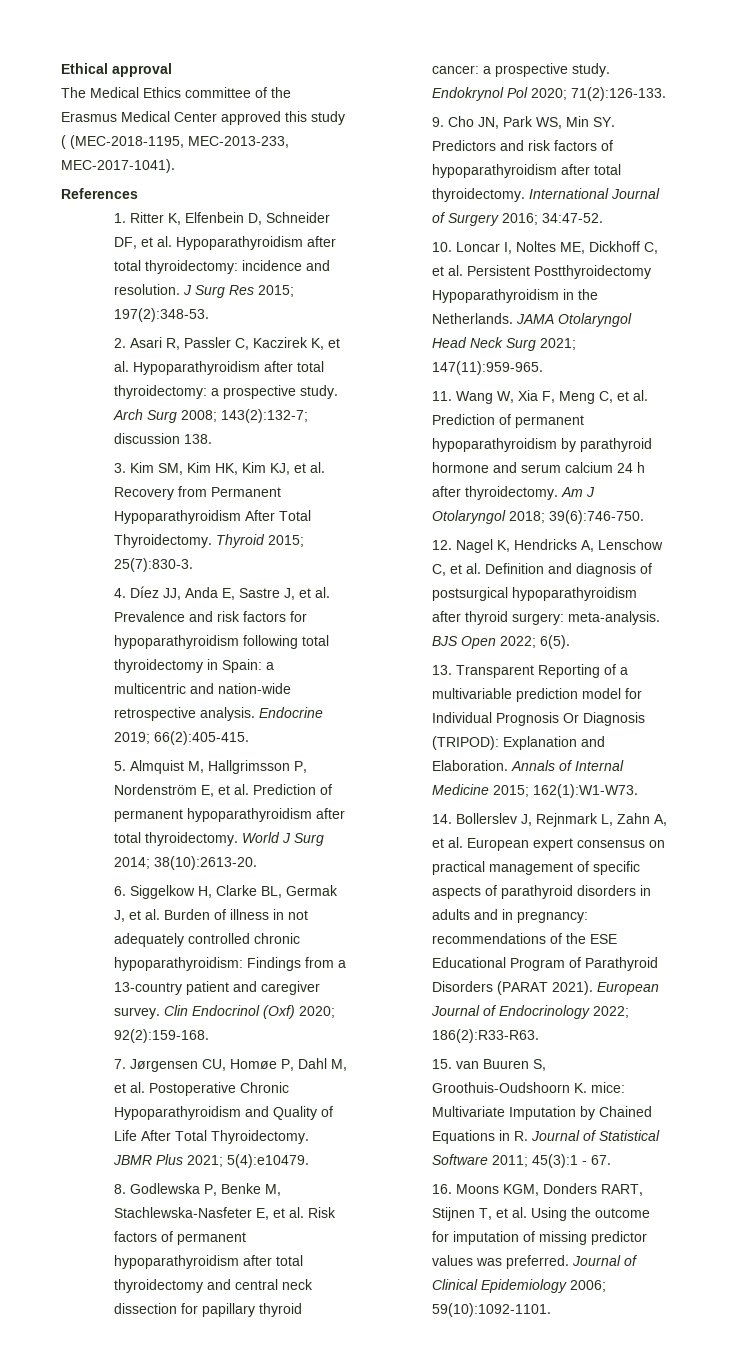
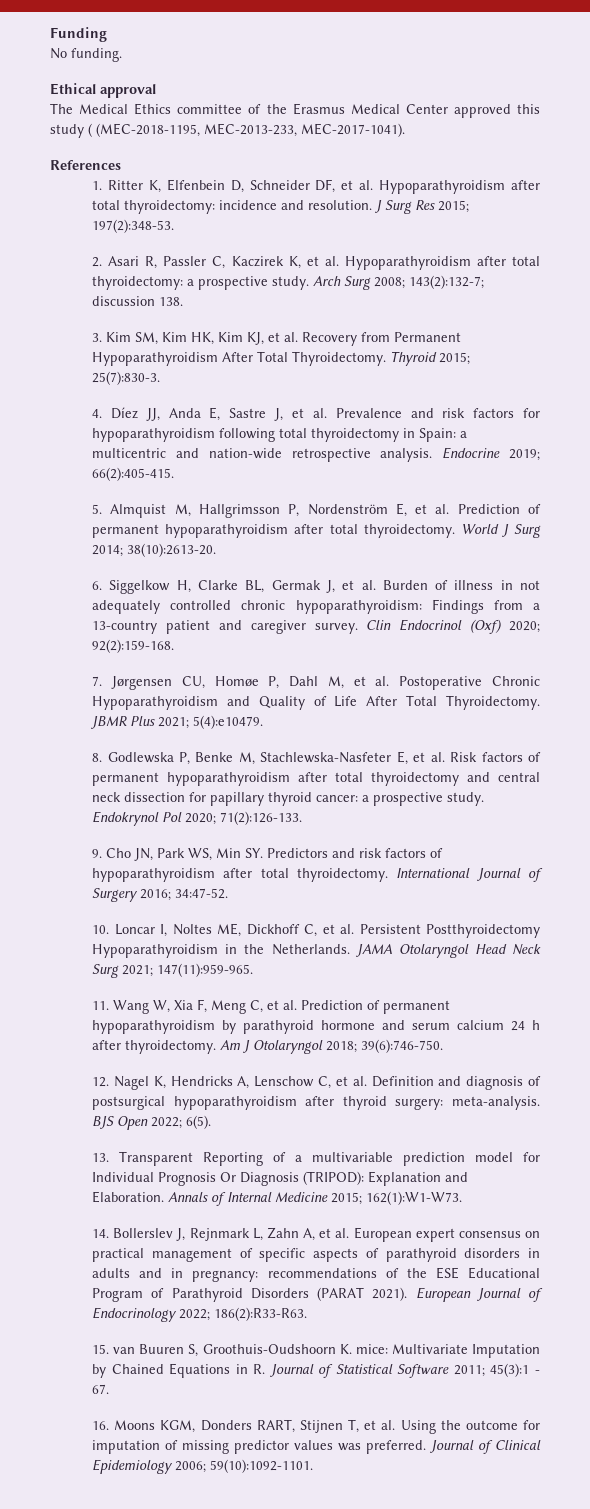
(61, 68) none -> [50,27,107,42] [50,48,122,62] Funding // No funding. //

